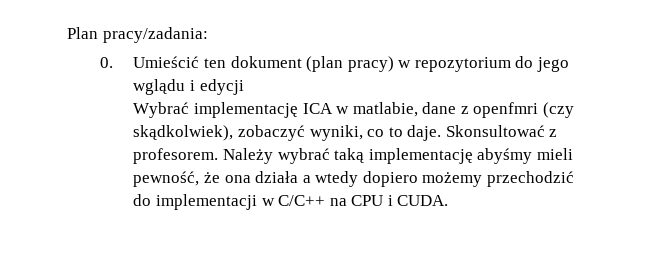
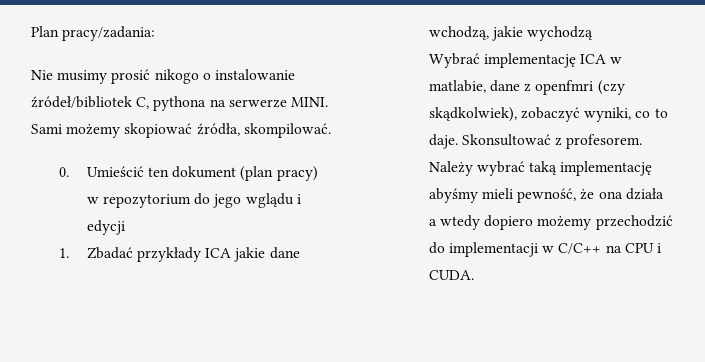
(208, 35) none -> [31,69,295,84] [31,96,328,111] [31,123,331,138] // Nie musimy prosić nikogo o instalowanie źródeł/bibliotek C, pythona na serwerze MINI. Sami możemy skopiować źródła, skompilować.
(244, 87) none -> [58,247,300,262] [428,26,594,41] // 1. Zbadać przykłady ICA jakie dane wchodzą, jakie wychodzą

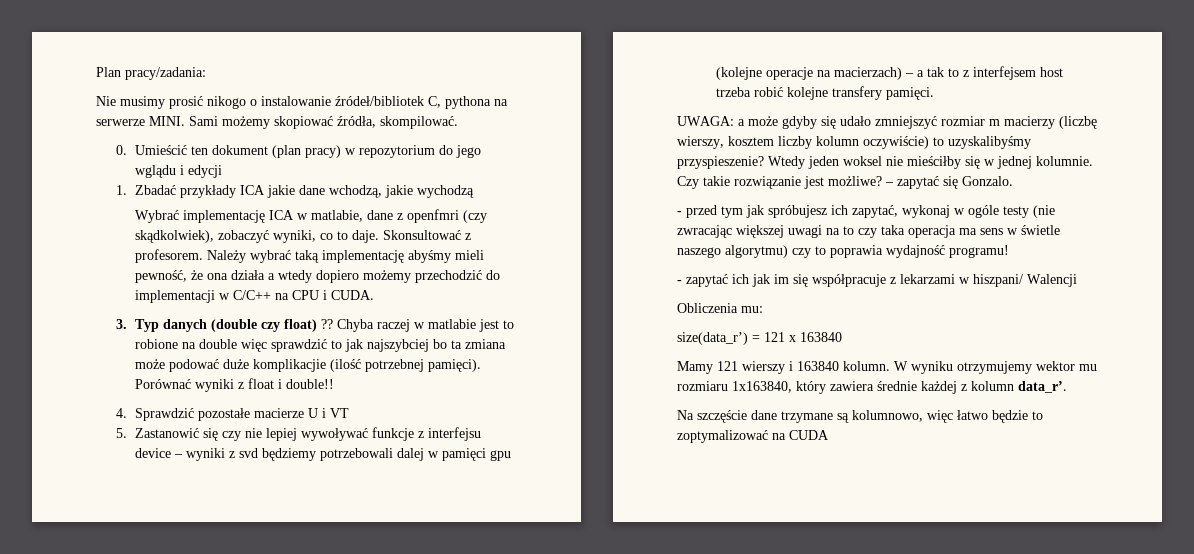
(474, 275) none -> [115,319,515,332] [135,339,507,352] [135,359,482,372] [135,378,335,392] [115,408,350,421] [115,427,482,441] [135,448,512,461] [716,66,1064,80] [716,86,935,100] [677,116,1097,129] [677,136,1031,149] [677,156,1093,169] [677,176,1013,189] [677,205,1055,218] [677,225,1060,238] [677,245,1009,258] [677,274,1077,287] [677,303,763,313] [677,332,842,345] [677,361,1097,374] [677,381,1067,394] [677,410,1043,423] [677,430,829,443] // 3. Typ danych (double czy float) ?? Chyba raczej w matlabie jest to robione na double więc sprawdzić to jak najszybciej bo ta zmiana może podować duże komplikacjie (ilość potrzebnej pamięci). Porównać wyniki z float i double!! // 4. Sprawdzić pozostałe macierze U i VT // 5. Zastanowić się czy nie lepiej wywoływać funkcje z interfejsu device – wyniki z svd będziemy potrzebowali dalej w pamięci gpu (kolejne operacje na macierzach) – a tak to z interfejsem host trzeba robić kolejne transfery pamięci. // UWAGA: a może gdyby się udało zmniejszyć rozmiar m macierzy (liczbę wierszy, kosztem liczby kolumn oczywiście) to uzyskalibyśmy przyspieszenie? Wtedy jeden woksel nie mieściłby się w jednej kolumnie. Czy takie rozwiązanie jest możliwe? – zapytać się Gonzalo. // - przed tym jak spróbujesz ich zapytać, wykonaj w ogóle testy (nie zwracając większej uwagi na to czy taka operacja ma sens w świetle naszego algorytmu) czy to poprawia wydajność programu! // - zapytać ich jak im się współpracuje z lekarzami w hiszpani/ Walencji // Obliczenia mu: // size(data_r’) = 121 x 163840 // Mamy 121 wierszy i 163840 kolumn. W wyniku otrzymujemy wektor mu rozmiaru 1x163840, który zawiera średnie każdej z kolumn data_r’. // Na szczęście dane trzymane są kolumnowo, więc łatwo będzie to zoptymalizować na CUDA

